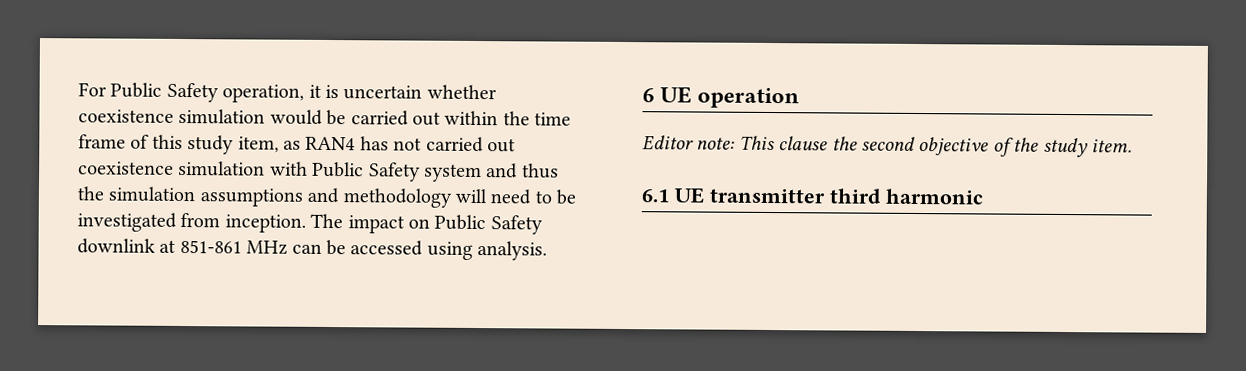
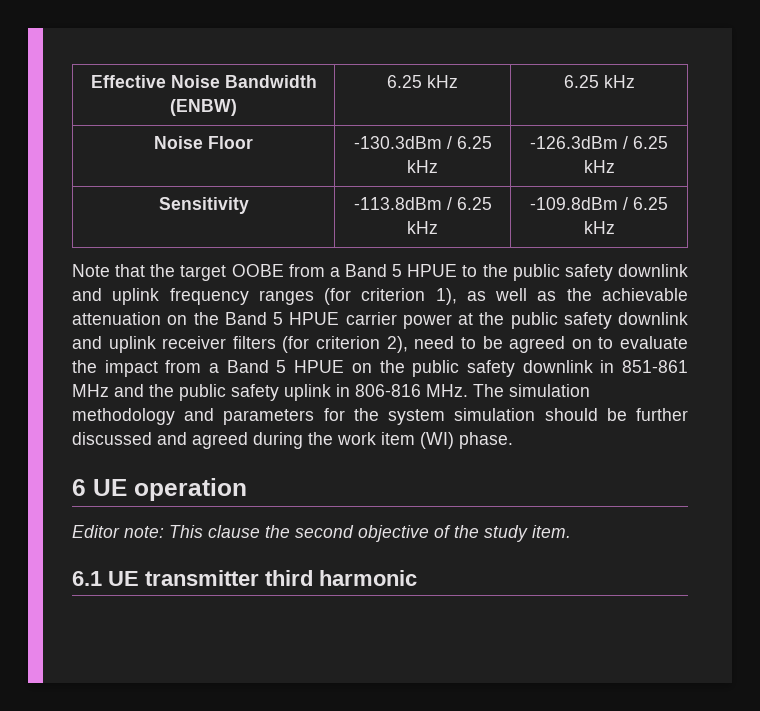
[78,82,497,103] [78,108,572,126] [78,134,516,155] [78,160,559,183] [77,186,577,208] [77,212,543,235] [77,238,548,261] For Public Safety operation, it is uncertain whether coexistence simulation would be carried out within the time frame of this study item, as RAN4 has not carried out coexistence simulation with Public Safety system and thus the simulation assumptions and methodology will need to be investigated from inception. The impact on Public Safety downlink at 851-861 MHz can be accessed using analysis. -> [90,75,317,88] [170,99,237,116] [387,75,458,88] [563,75,635,88] [154,136,253,149] [353,136,492,149] [407,160,438,173] [530,136,668,149] [583,160,615,173] [158,197,249,214] [353,197,492,210] [407,221,438,234] [530,197,668,210] [583,221,615,234] [72,264,689,281] [72,288,688,305] [72,312,688,329] [72,336,689,353] [72,360,688,377] [72,384,590,401] [72,408,688,425] [72,432,513,449] Effective Noise Bandwidth (ENBW) | 6.25 kHz | 6.25 kHz // Noise Floor | -130.3dBm / 6.25 kHz | -126.3dBm / 6.25 kHz // Sensitivity | -113.8dBm / 6.25 kHz | -109.8dBm / 6.25 kHz // Note that the target OOBE from a Band 5 HPUE to the public safety downlink and uplink frequency ranges (for criterion 1), as well as the achievable attenuation on the Band 5 HPUE carrier power at the public safety downlink and uplink receiver filters (for criterion 2), need to be agreed on to evaluate the impact from a Band 5 HPUE on the public safety downlink in 851-861 MHz and the public safety uplink in 806-816 MHz. The simulation methodology and parameters for the system simulation should be further discussed and agreed during the work item (WI) phase.

